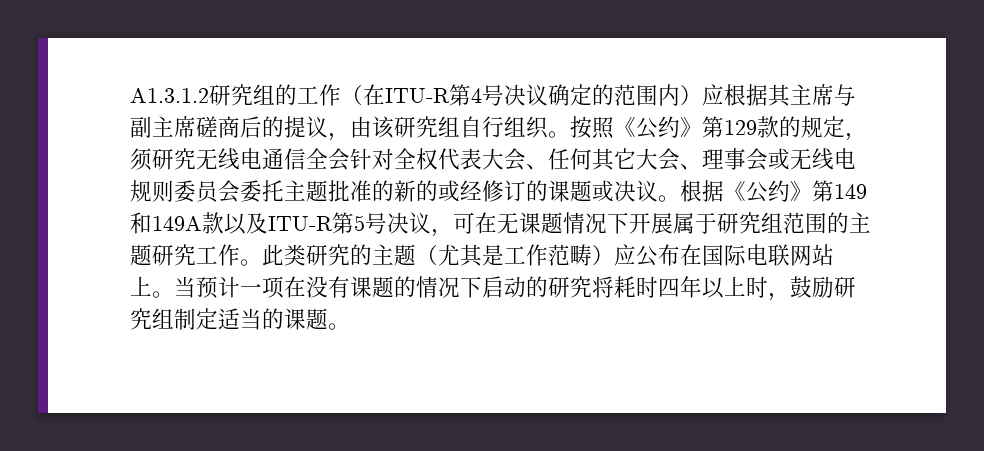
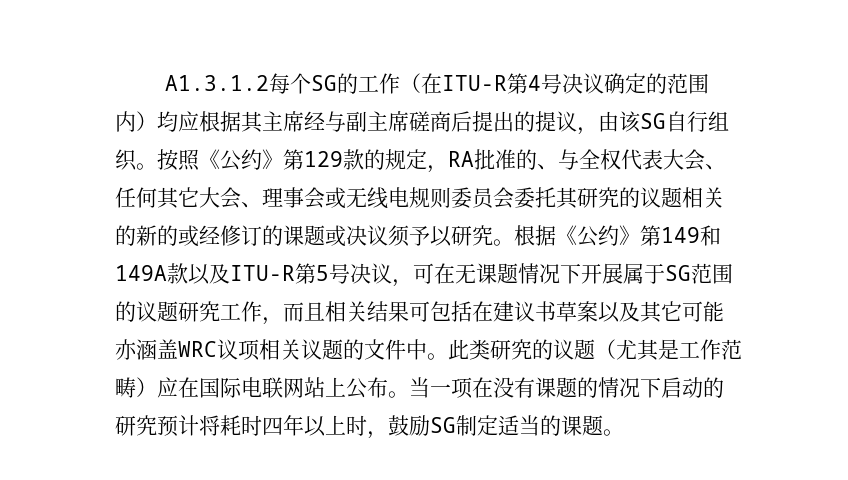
[209,84,275,106] 研究组 -> [268,73,337,94] 每个SG
(702, 95) none -> [157,111,178,132] 均
(834, 95) none -> [304,111,325,131] 经
(262, 127) none -> [472,111,514,132] 提出
[394,116,460,138] 研究组 -> [640,113,666,129] SG
[130,148,394,171] 须研究无线电通信全会针对 -> [448,149,579,170] RA批准的、与
[284,180,372,202] 主题批准 -> [556,187,724,209] 其研究的议题相关
(658, 191) none -> [388,225,493,247] 须予以研究
[717,212,871,234] [130,244,240,266] 研究组范围的主题研究工作 -> [665,263,733,284] [115,301,724,325] [115,339,427,361] SG范围的议题研究工作，而且相关结果可包括在建议书草案以及其它可能亦涵盖WRC议项相关议题的文件中
[372,244,394,265] 主 -> [553,339,574,360] 议
[636,244,680,267] 公布 -> (178, 387) none
[152,276,240,299] 。当预计 -> [346,377,430,399] 公布。当
(592, 287) none -> [157,415,199,437] 预计
[834,277,856,298] [130,308,174,330] 研究组 -> [430,417,456,433] SG

